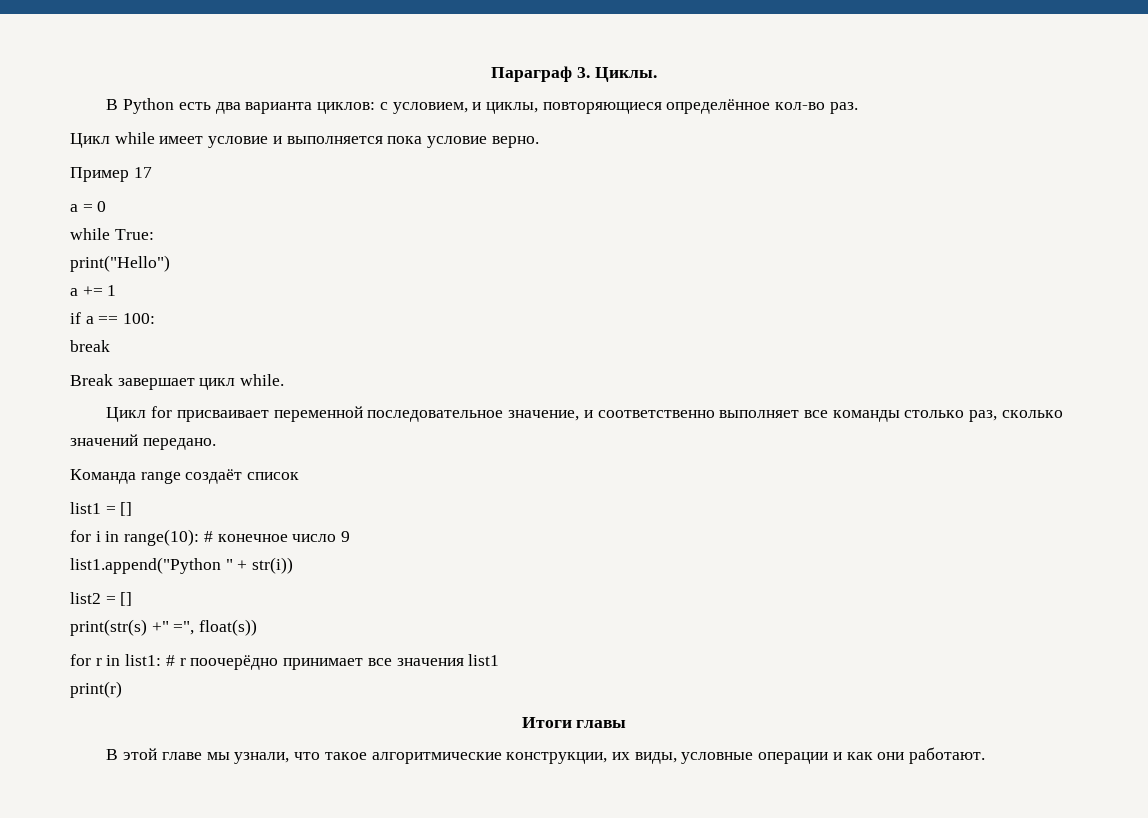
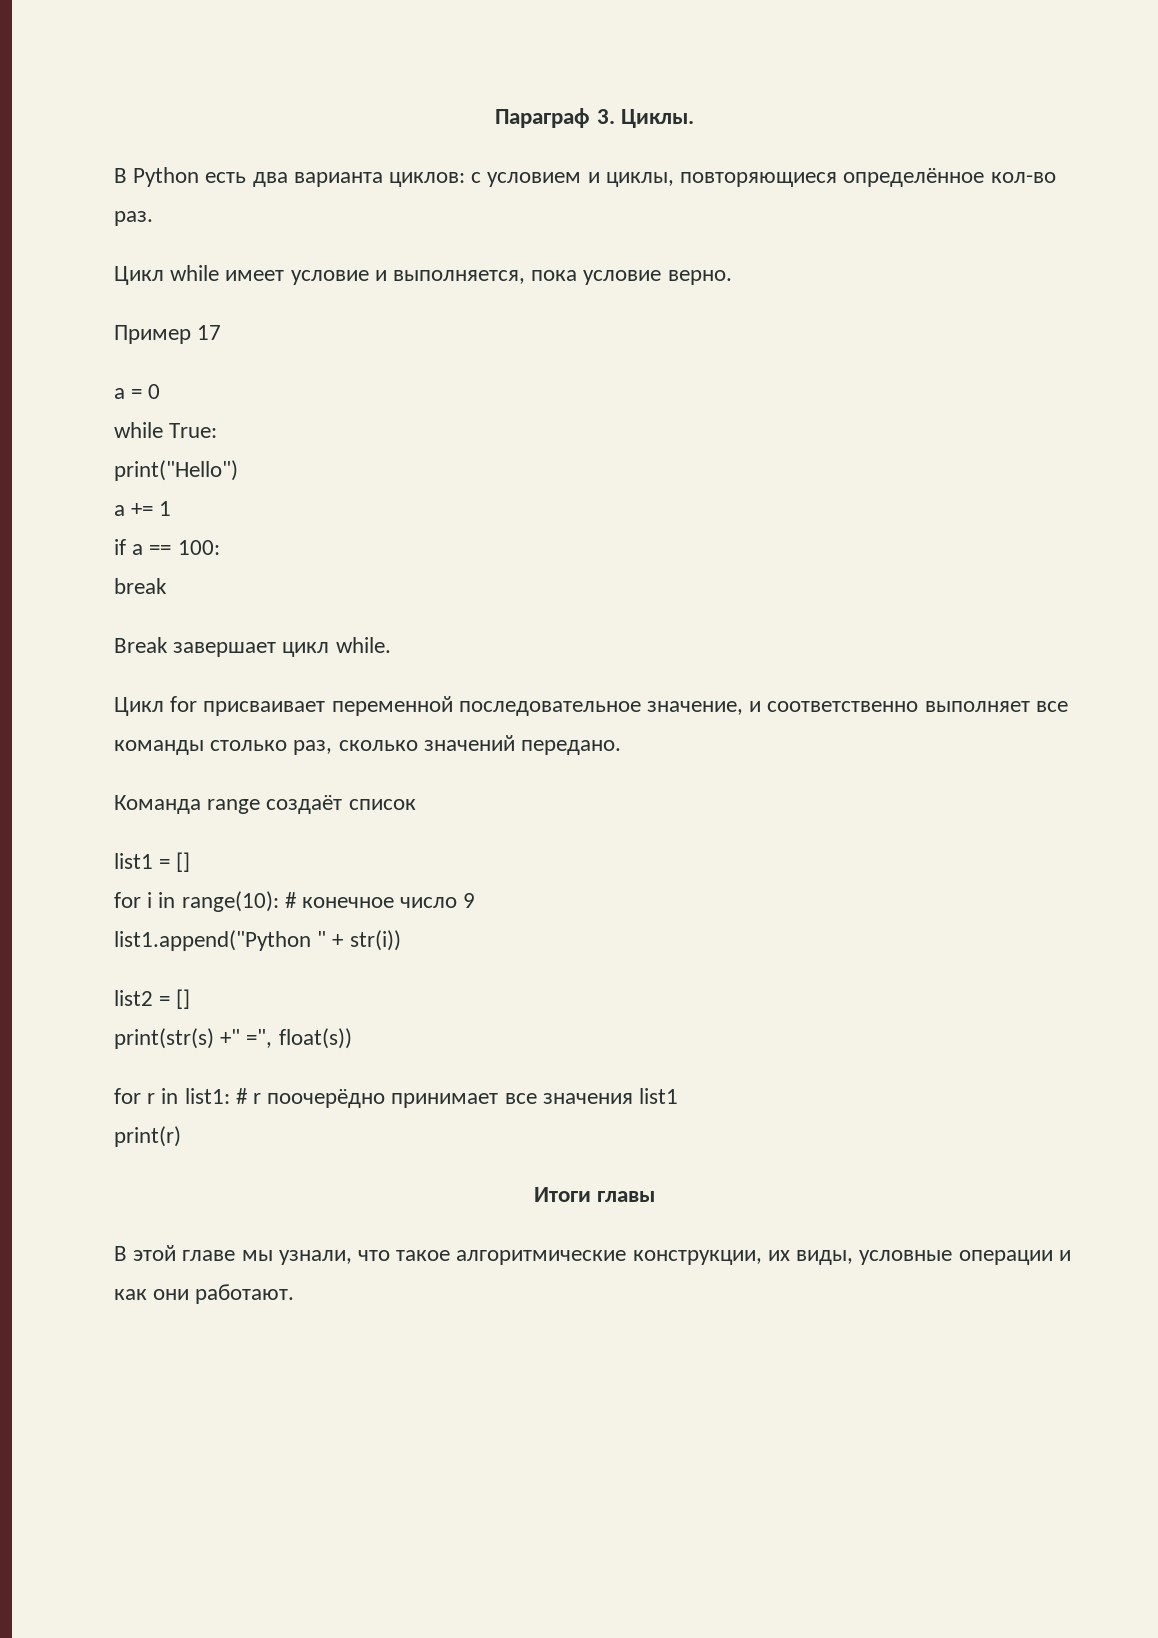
[392,102,468,114] условием, -> [487,172,582,187] условием
[286,136,383,144] выполняется -> [393,270,526,284] выполняется,

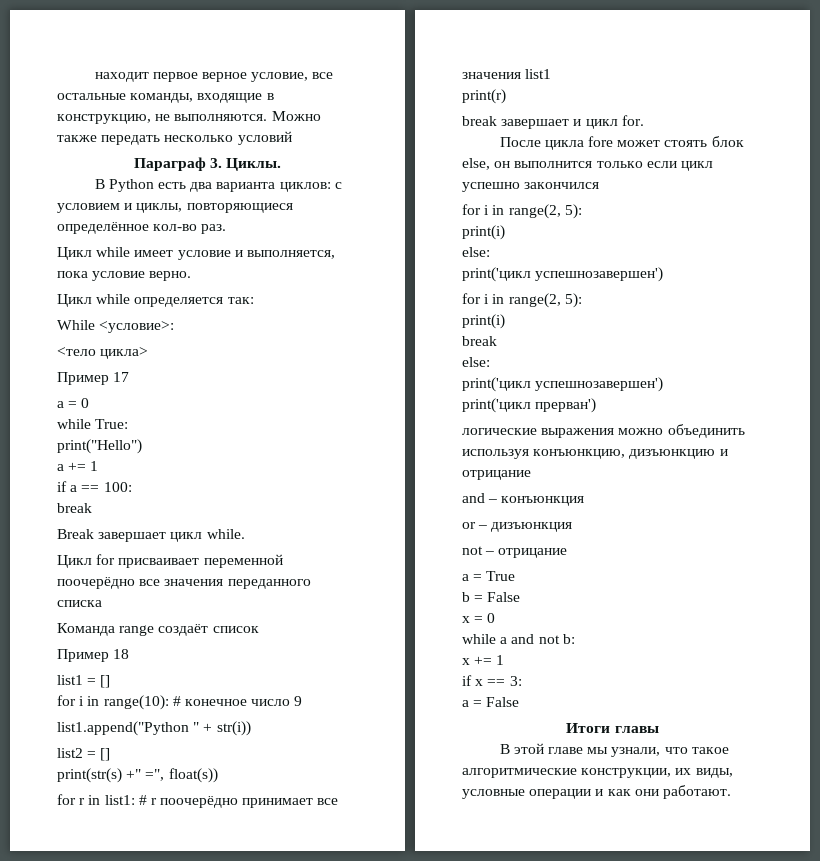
(495, 118) none -> [94,72,334,82] [57,93,274,103] [57,111,321,124] [57,131,292,145] находит первое верное условие, все остальные команды, входящие в конструкцию, не выполняются. Можно также передать несколько условий //
(732, 277) none -> [57,294,254,307] [57,320,175,333] [57,347,149,359] // Цикл while определяется так: // While <условие>: // <тело цикла>
[458,701,1068,716] [114,735,622,755] последовательное значение, и соответственно выполняет все команды столько раз, сколько значений передано. -> [57,577,311,589] [57,600,102,607] поочерёдно все значения переданного списка
(416, 804) none -> [57,649,130,662] // Пример 18
(181, 1136) none -> [462,115,644,129] [499,136,744,150] [462,158,713,171] [462,182,600,192] [462,204,582,219] [462,225,505,240] [462,247,490,257] [462,267,664,282] [462,293,582,308] [462,314,505,329] [462,336,497,346] [462,357,490,367] [462,377,664,392] [462,398,597,413] [462,424,745,438] [462,449,728,459] [462,470,531,480] [462,493,585,506] [462,522,573,532] [462,546,568,558] [462,571,516,581] [462,592,521,602] [462,613,496,623] [462,634,575,644] [462,655,505,665] [462,675,522,686] [462,697,520,707] // break завершает и цикл for. // После цикла fore может стоять блок else, он выполнится только если цикл успешно закончился // for i in range(2, 5): // print(i) // else: // print('цикл успешнозавершен') // for i in range(2, 5): // print(i) // break // else: // print('цикл успешнозавершен') // print('цикл прерван') // логические выражения можно объединить используя конъюнкцию, дизъюнкцию и отрицание // and – конъюнкция // or – дизъюнкция // not – отрицание // a = True // b = False // x = 0 // while a and not b: // x += 1 // if x == 3: // a = False

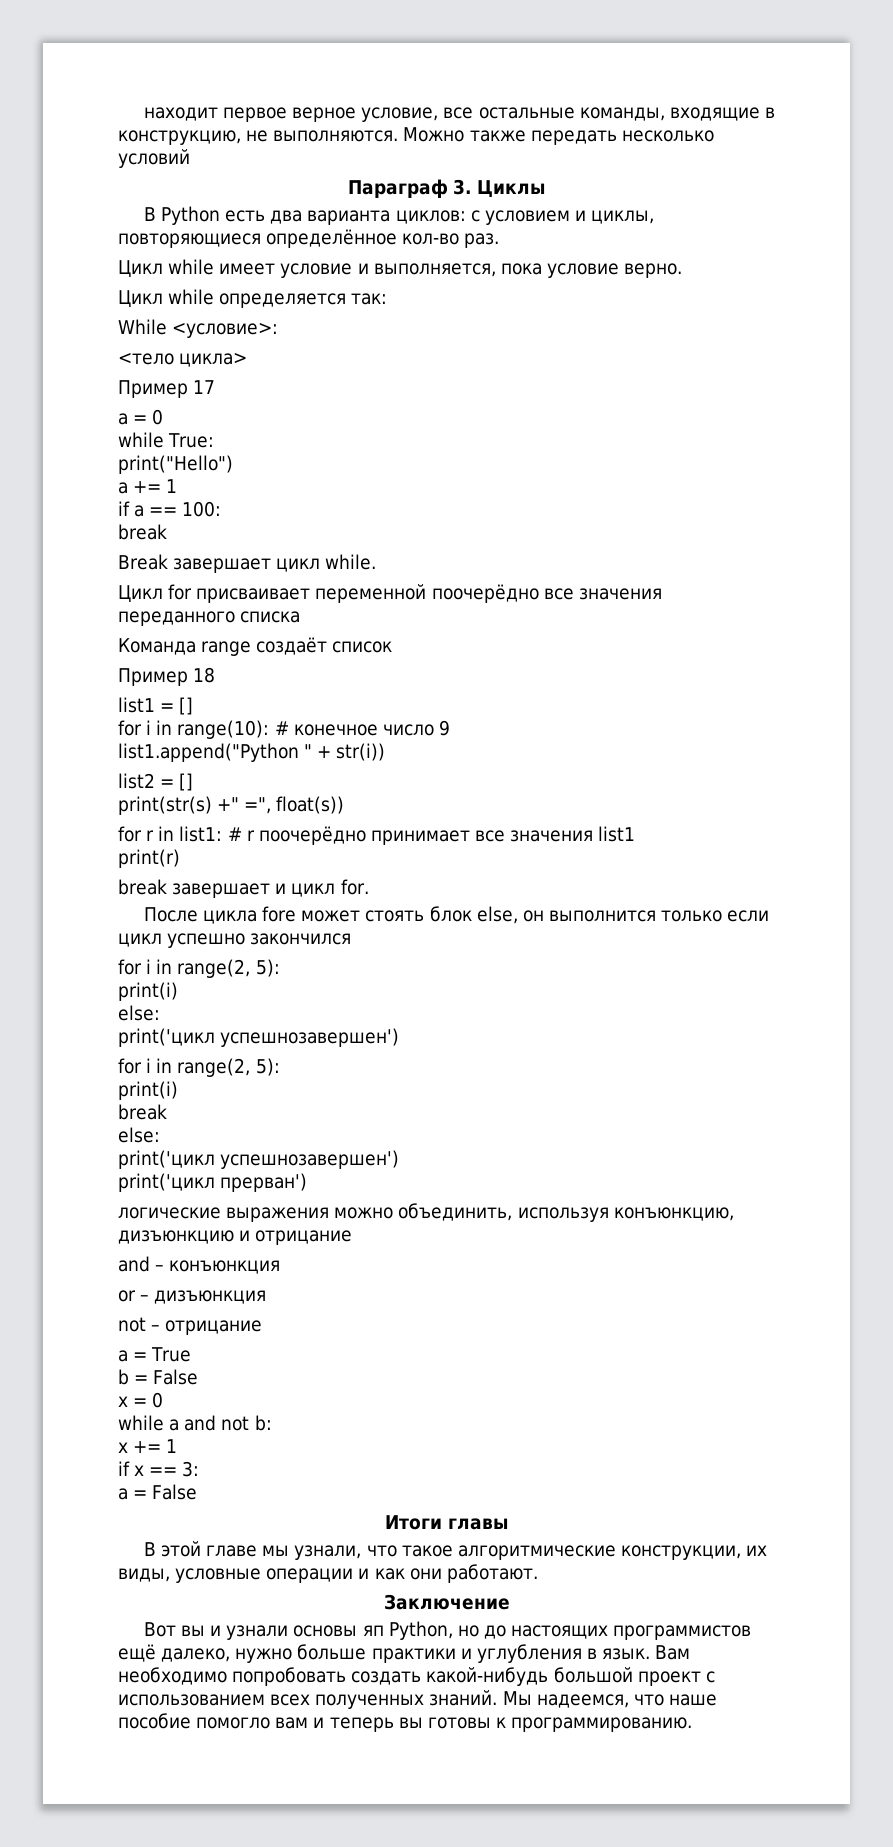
[226,158,282,171] Циклы. -> [477,180,546,197] Циклы
[667,424,745,438] объединить -> [398,1203,513,1221] объединить,
(731, 792) none -> [383,1594,510,1610] [143,1621,752,1640] [118,1644,691,1663] [118,1667,715,1686] [118,1690,717,1709] [118,1713,693,1732] // Заключение // Вот вы и узнали основы яп Python, но до настоящих программистов ещё далеко, нужно больше практики и углубления в язык. Вам необходимо попробовать создать какой-нибудь большой проект с использованием всех полученных знаний. Мы надеемся, что наше пособие помогло вам и теперь вы готовы к программированию.

